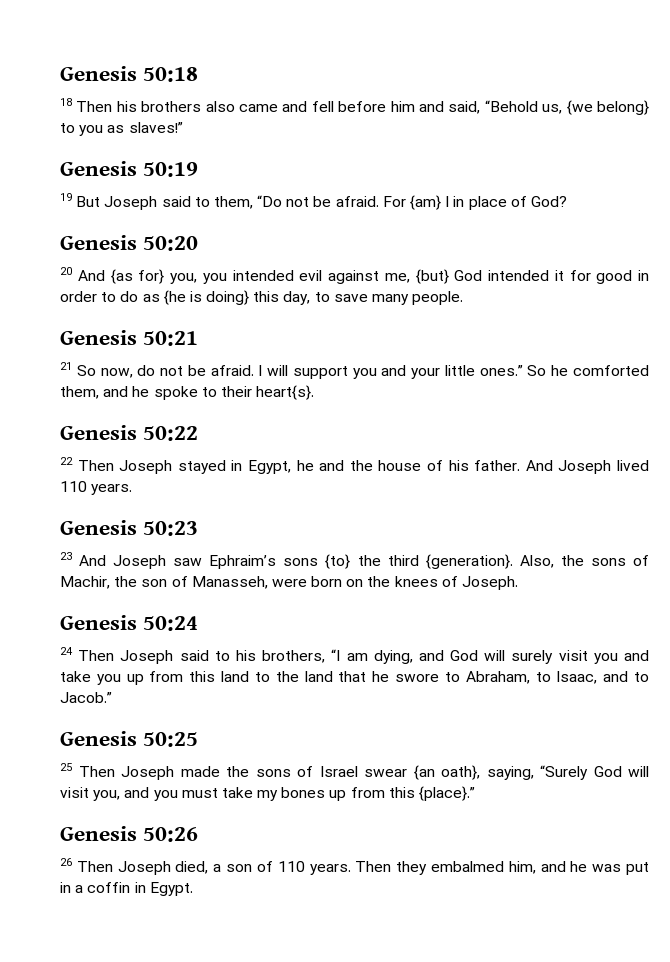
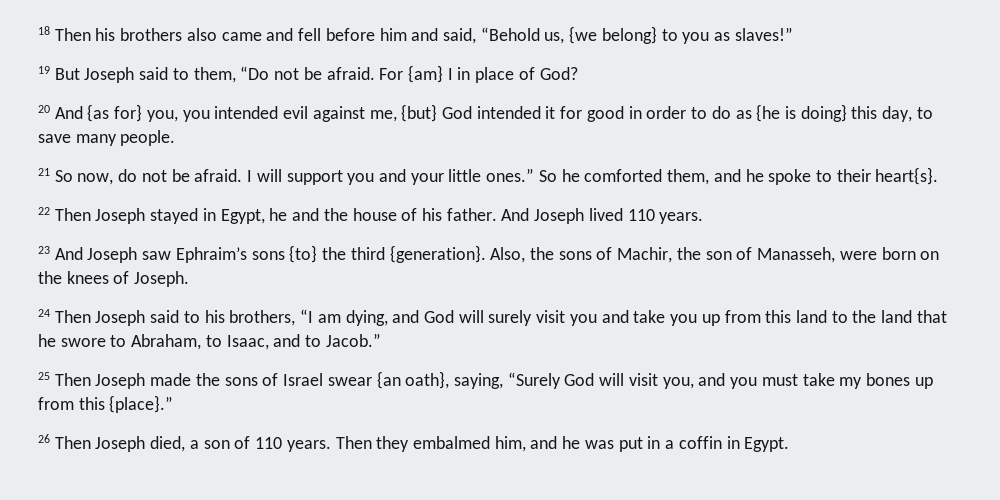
[60,66,199,82] Genesis 50:18 // -> (38, 30) none
[60,161,199,177] // Genesis 50:19 -> (793, 34) none
[60,235,199,251] // Genesis 50:20 -> (578, 73) none
[60,330,199,346] // Genesis 50:21 -> (176, 138) none
[60,425,199,441] // Genesis 50:22 -> (939, 176) none
[60,520,199,536] // Genesis 50:23 -> (704, 218) none
[60,615,199,631] // Genesis 50:24 -> (190, 279) none
[60,731,199,747] // Genesis 50:25 -> (381, 340) none
[60,826,199,842] // Genesis 50:26 -> (174, 404) none

